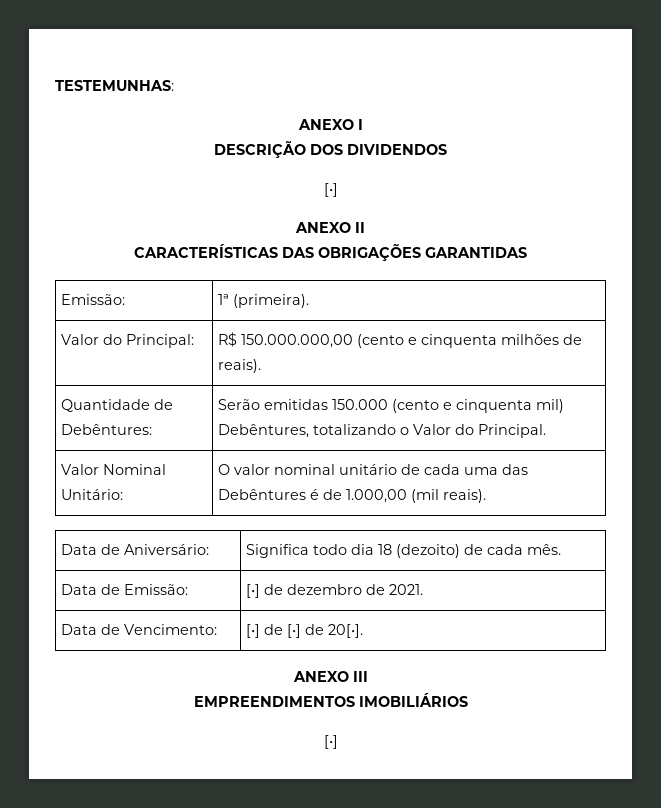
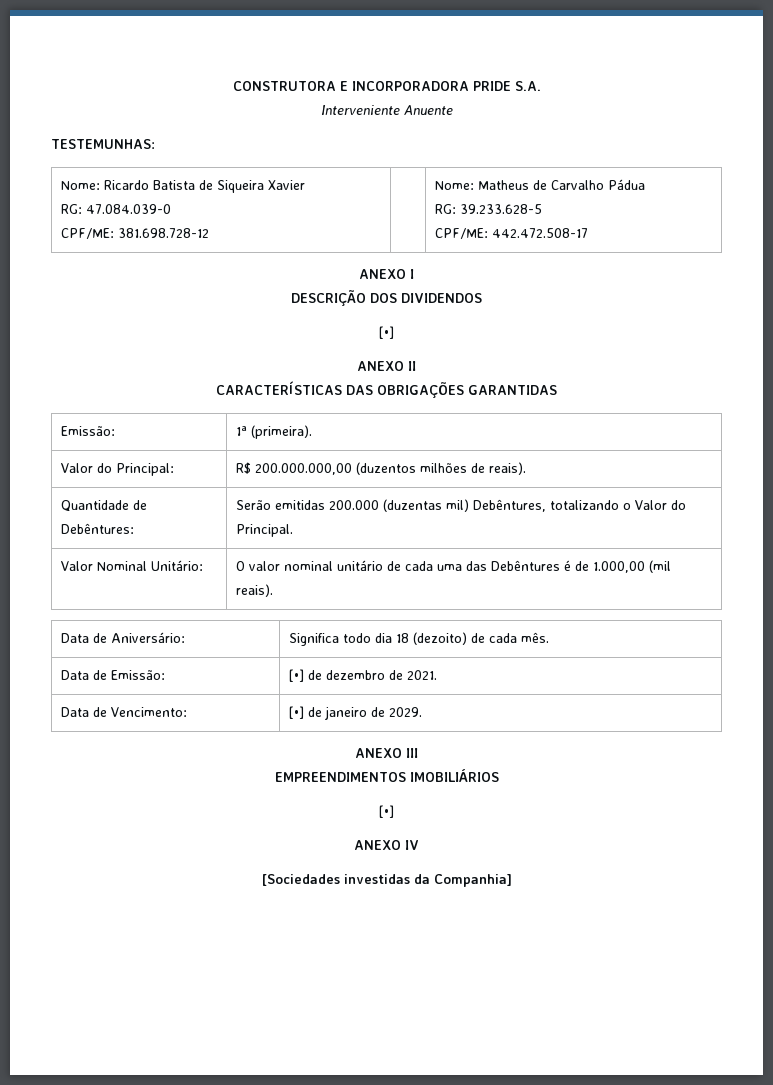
[55,80,174,91] TESTEMUNHAS: -> [232,81,541,91] [320,105,453,115] [51,139,155,149] [61,180,306,193] [61,204,172,214] [61,228,210,239] [435,179,646,190] [435,204,543,214] [435,228,589,239] CONSTRUTORA E INCORPORADORA PRIDE S.A. // Interveniente Anuente // TESTEMUNHAS: // Nome: Ricardo Batista de Siqueira Xavier // RG: 47.084.039-0 // CPF/ME: 381.698.728-12 | | Nome: Matheus de Carvalho Pádua // RG: 39.233.628-5 // CPF/ME: 442.472.508-17
[240,334,497,348] 150.000.000,00 (cento e cinquenta -> [255,462,417,475] 200.000.000,00 (duzentos
[331,399,532,413] 150.000 (cento e cinquenta -> [329,499,443,512] 200.000 (duzentas
[286,624,363,638] [•] de 20[•]. -> [325,706,423,720] janeiro de 2029.
(338, 742) none -> [354,840,419,850] [261,874,512,887] // ANEXO IV // [Sociedades investidas da Companhia]

